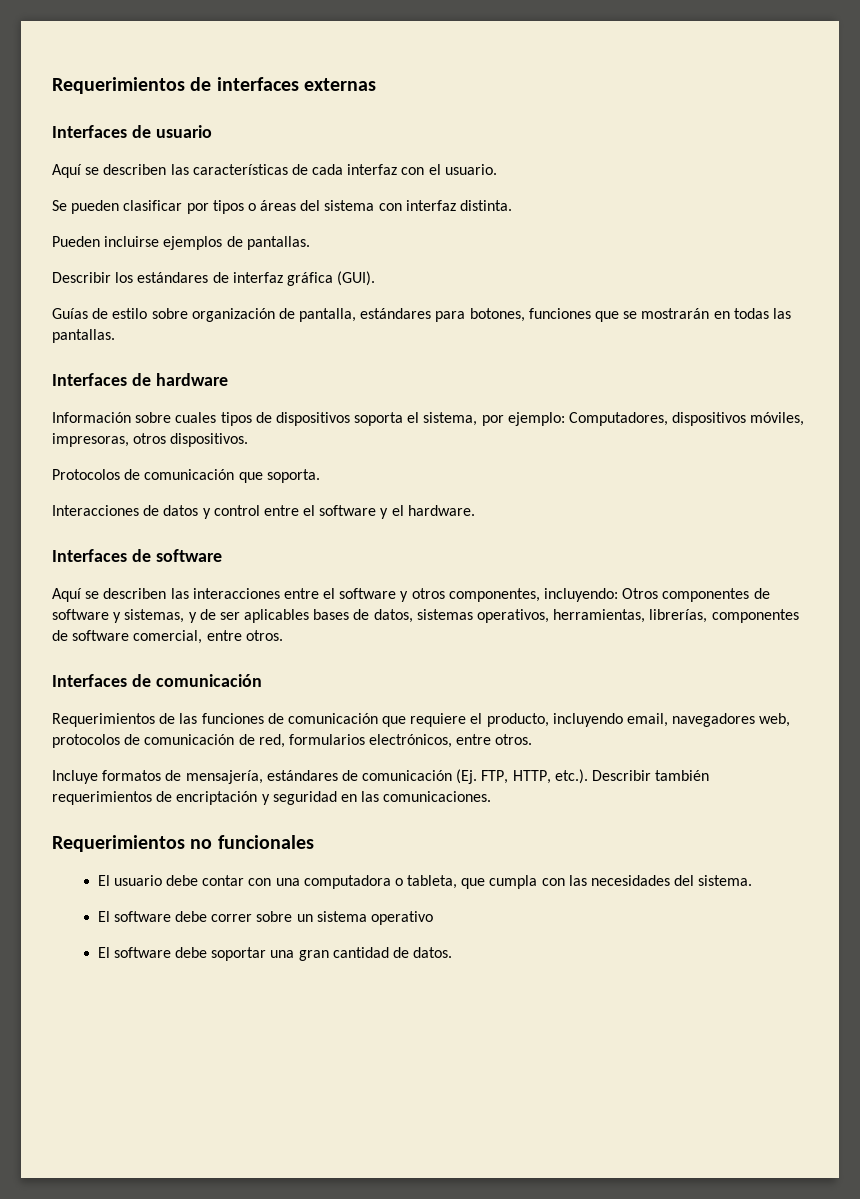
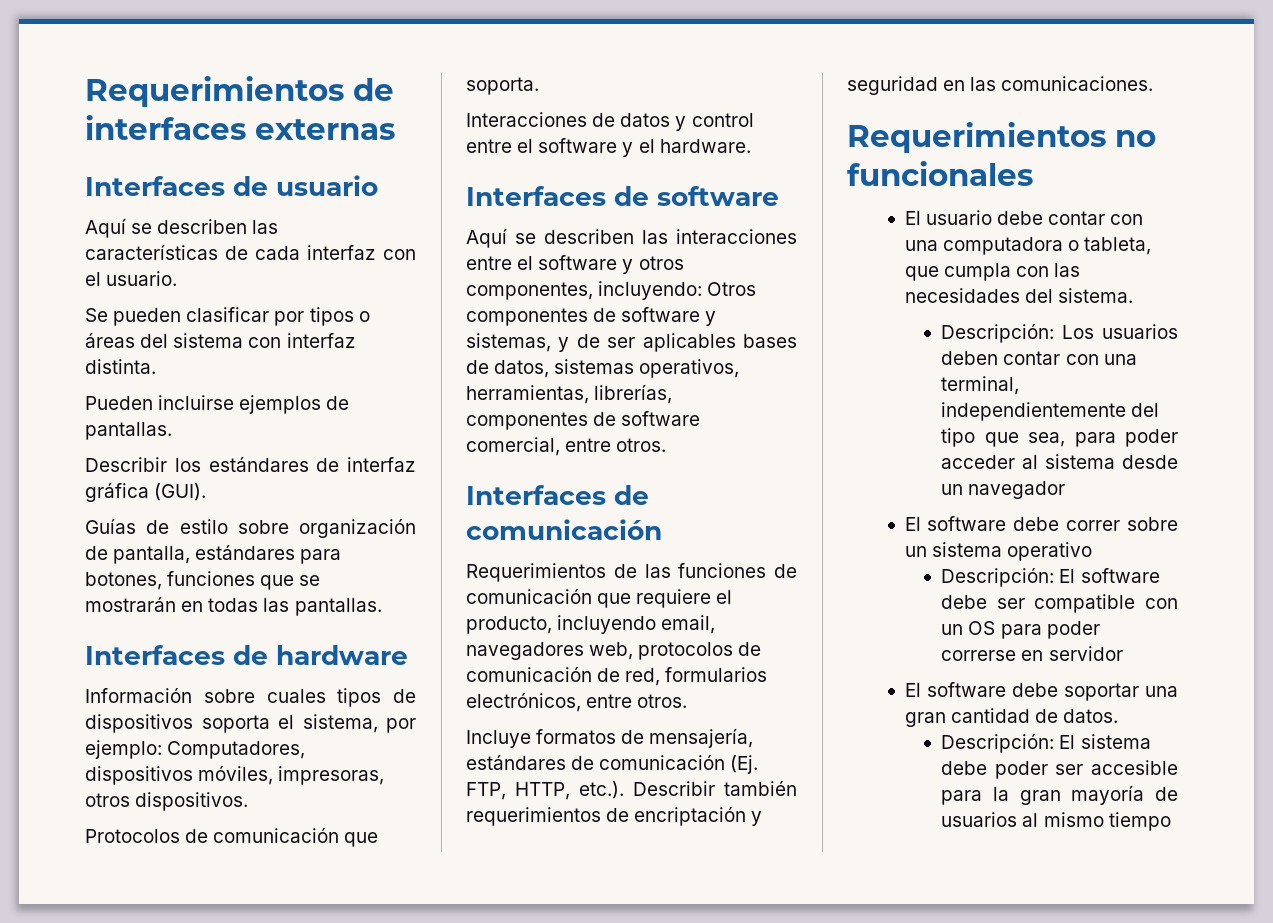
(753, 880) none -> [941,324,1178,343] [941,351,1137,365] [941,376,1020,395] [941,402,1160,421] [941,428,1178,447] [941,454,1178,469] [941,481,1066,499] // Descripción: Los usuarios deben contar con una terminal, independientemente del tipo que sea, para poder acceder al sistema desde un navegador
(433, 918) none -> [941,568,1160,587] [941,594,1178,613] [941,621,1100,639] [941,646,1123,661] // Descripción: El software debe ser compatible con un OS para poder correrse en servidor
(453, 952) none -> [941,734,1151,753] [941,760,1178,779] [941,785,1178,805] [941,812,1171,831] // Descripción: El sistema debe poder ser accesible para la gran mayoría de usuarios al mismo tiempo

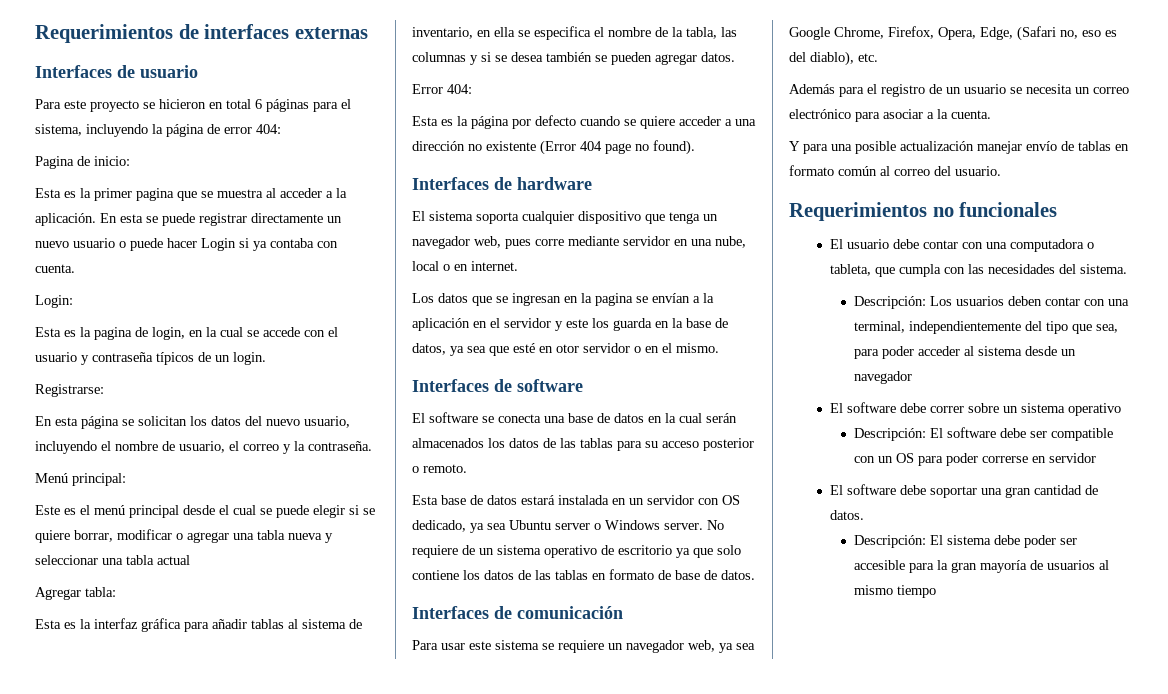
[85,218,279,238] [85,244,416,260] [85,271,178,286] [85,307,370,326] [85,333,356,348] [85,359,156,374] [85,395,350,414] [85,422,172,440] [85,457,416,472] [85,483,207,502] [85,518,416,538] [85,545,342,564] [85,571,321,590] [85,597,382,616] [85,645,408,665] [85,688,416,707] [85,714,416,733] [85,740,306,759] [85,766,385,785] [85,792,249,811] [85,828,379,847] [466,77,539,95] [466,112,754,131] [466,138,751,157] [466,186,779,206] [466,228,797,248] [466,255,684,274] [466,281,757,300] [466,307,717,326] [466,333,797,352] [466,359,740,378] [466,384,673,404] [466,411,701,430] [466,437,667,456] [466,485,649,505] [466,519,662,540] [466,563,797,582] [466,589,733,608] [466,615,716,634] [466,642,762,660] [466,667,768,686] [466,693,688,712] [466,728,754,748] [466,755,759,774] [466,781,797,800] [466,807,763,826] [847,76,1154,95] Aquí se describen las características de cada interfaz con el usuario. // Se pueden clasificar por tipos o áreas del sistema con interfaz distinta. // Pueden incluirse ejemplos de pantallas. // Describir los estándares de interfaz gráfica (GUI). // Guías de estilo sobre organización de pantalla, estándares para botones, funciones que se mostrarán en todas las pantallas. // Interfaces de hardware // Información sobre cuales tipos de dispositivos soporta el sistema, por ejemplo: Computadores, dispositivos móviles, impresoras, otros dispositivos. // Protocolos de comunicación que soporta. // Interacciones de datos y control entre el software y el hardware. // Interfaces de software // Aquí se describen las interacciones entre el software y otros componentes, incluyendo: Otros componentes de software y sistemas, y de ser aplicables bases de datos, sistemas operativos, herramientas, librerías, componentes de software comercial, entre otros. // Interfaces de comunicación // Requerimientos de las funciones de comunicación que requiere el producto, incluyendo email, navegadores web, protocolos de comunicación de red, formularios electrónicos, entre otros. // Incluye formatos de mensajería, estándares de comunicación (Ej. FTP, HTTP, etc.). Describir también requerimientos de encriptación y seguridad en las comunicaciones. -> [35,99,351,112] [35,124,281,137] [35,156,130,169] [35,188,347,201] [35,213,342,226] [35,238,338,251] [35,264,75,273] [35,295,73,308] [35,327,338,340] [35,352,266,365] [35,384,104,397] [35,416,350,429] [35,441,372,454] [35,473,126,486] [35,505,375,518] [35,529,333,543] [35,555,190,565] [35,587,116,600] [35,618,362,632] [412,26,737,40] [412,52,735,65] [412,84,472,94] [412,115,756,129] [412,140,695,155] [412,177,592,190] [412,211,718,224] [412,236,746,249] [412,261,518,271] [412,293,714,306] [412,318,728,331] [412,343,719,356] [412,379,583,392] [412,412,737,423] [412,438,754,451] [412,464,467,473] [412,495,740,505] [412,520,724,533] [412,545,741,558] [412,569,755,580] [412,606,623,619] [412,640,755,653] [789,26,1117,41] [789,51,878,66] [789,84,1129,97] [789,109,991,122] [789,141,1129,154] [789,165,1001,176] Para este proyecto se hicieron en total 6 páginas para el sistema, incluyendo la página de error 404: // Pagina de inicio: // Esta es la primer pagina que se muestra al acceder a la aplicación. En esta se puede registrar directamente un nuevo usuario o puede hacer Login si ya contaba con cuenta. // Login: // Esta es la pagina de login, en la cual se accede con el usuario y contraseña típicos de un login. // Registrarse: // En esta página se solicitan los datos del nuevo usuario, incluyendo el nombre de usuario, el correo y la contraseña. // Menú principal: // Este es el menú principal desde el cual se puede elegir si se quiere borrar, modificar o agregar una tabla nueva y seleccionar una tabla actual // Agregar tabla: // Esta es la interfaz gráfica para añadir tablas al sistema de inventario, en ella se especifica el nombre de la tabla, las columnas y si se desea también se pueden agregar datos. // Error 404: // Esta es la página por defecto cuando se quiere acceder a una dirección no existente (Error 404 page no found). // Interfaces de hardware // El sistema soporta cualquier dispositivo que tenga un navegador web, pues corre mediante servidor en una nube, local o en internet. // Los datos que se ingresan en la pagina se envían a la aplicación en el servidor y este los guarda en la base de datos, ya sea que esté en otor servidor o en el mismo. // Interfaces de software // El software se conecta una base de datos en la cual serán almacenados los datos de las tablas para su acceso posterior o remoto. // Esta base de datos estará instalada en un servidor con OS dedicado, ya sea Ubuntu server o Windows server. No requiere de un sistema operativo de escritorio ya que solo contiene los datos de las tablas en formato de base de datos. // Interfaces de comunicación // Para usar este sistema se requiere un navegador web, ya sea Google Chrome, Firefox, Opera, Edge, (Safari no, eso es del diablo), etc. // Además para el registro de un usuario se necesita un correo electrónico para asociar a la cuenta. // Y para una posible actualización manejar envío de tablas en formato común al correo del usuario.

